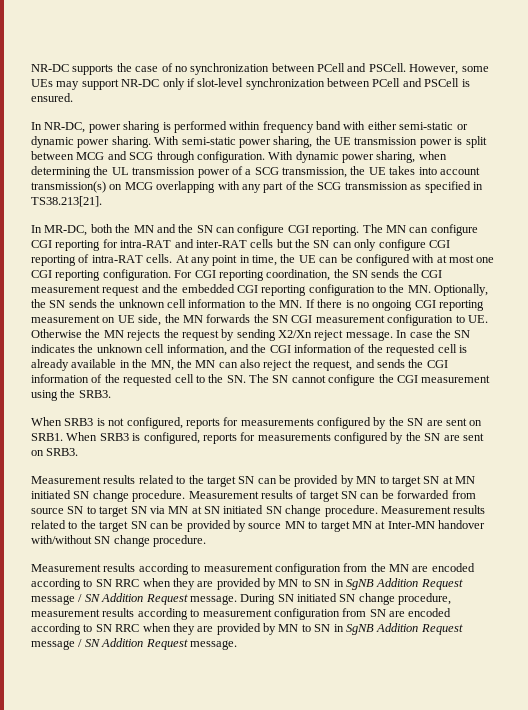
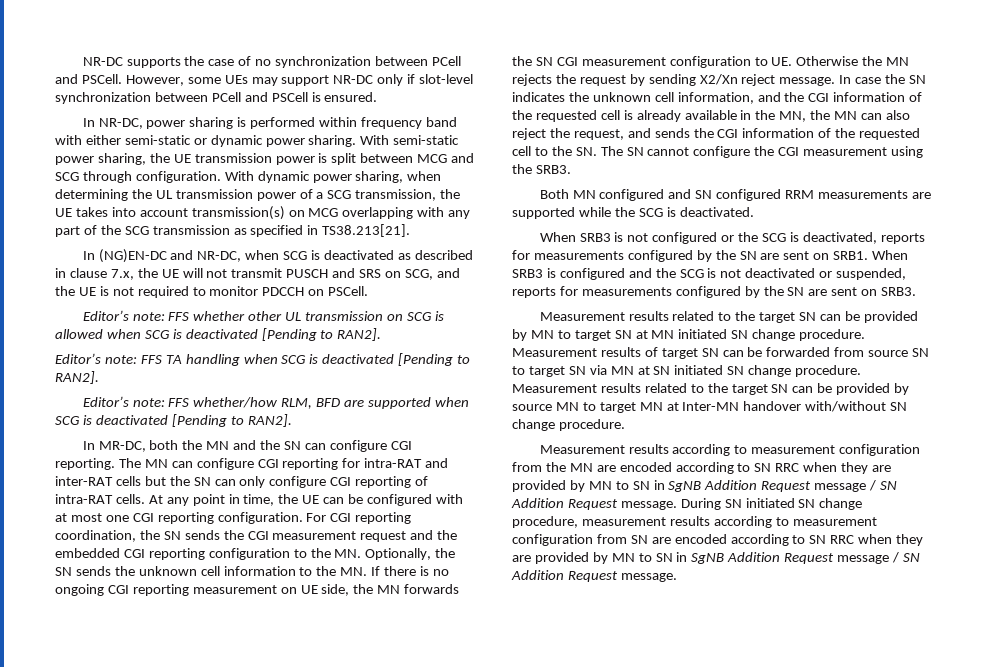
(102, 201) none -> [82,249,473,263] [55,268,460,280] [55,286,369,298] [82,310,444,321] [55,328,382,341] [55,353,471,366] [55,371,99,384] [82,396,469,409] [55,414,292,427] // In (NG)EN-DC and NR-DC, when SCG is deactivated as described in clause 7.x, the UE will not transmit PUSCH and SRS on SCG, and the UE is not required to monitor PDCCH on PSCell. // Editor’s note: FFS whether other UL transmission on SCG is allowed when SCG is deactivated [Pending to RAN2]. // Editor’s note: FFS TA handling when SCG is deactivated [Pending to RAN2]. // Editor’s note: FFS whether/how RLM, BFD are supported when SCG is deactivated [Pending to RAN2].
[31,417,183,429] When SRB3 is not configured, -> [539,189,931,201] [512,207,754,219] [539,232,877,244] Both MN configured and SN configured RRM measurements are supported while the SCG is deactivated. // When SRB3 is not configured or the SCG is deactivated,
[143,432,200,444] configured, -> [559,268,907,280] configured and the SCG is not deactivated or suspended,

